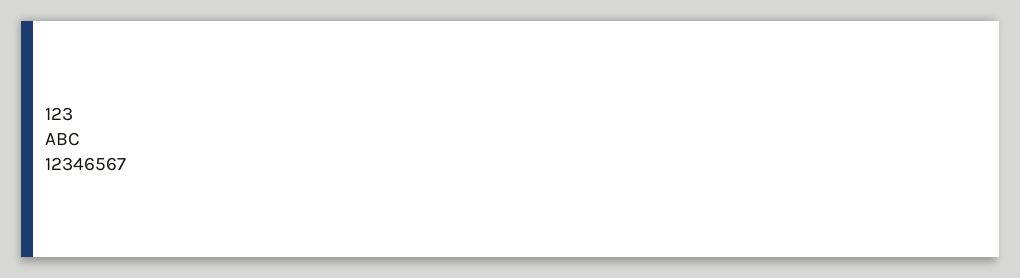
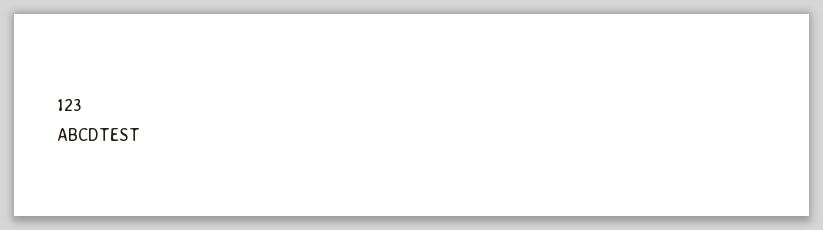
[45,132,80,146] [45,157,126,171] ABC // 12346567 -> [57,128,140,141] ABCDTEST

